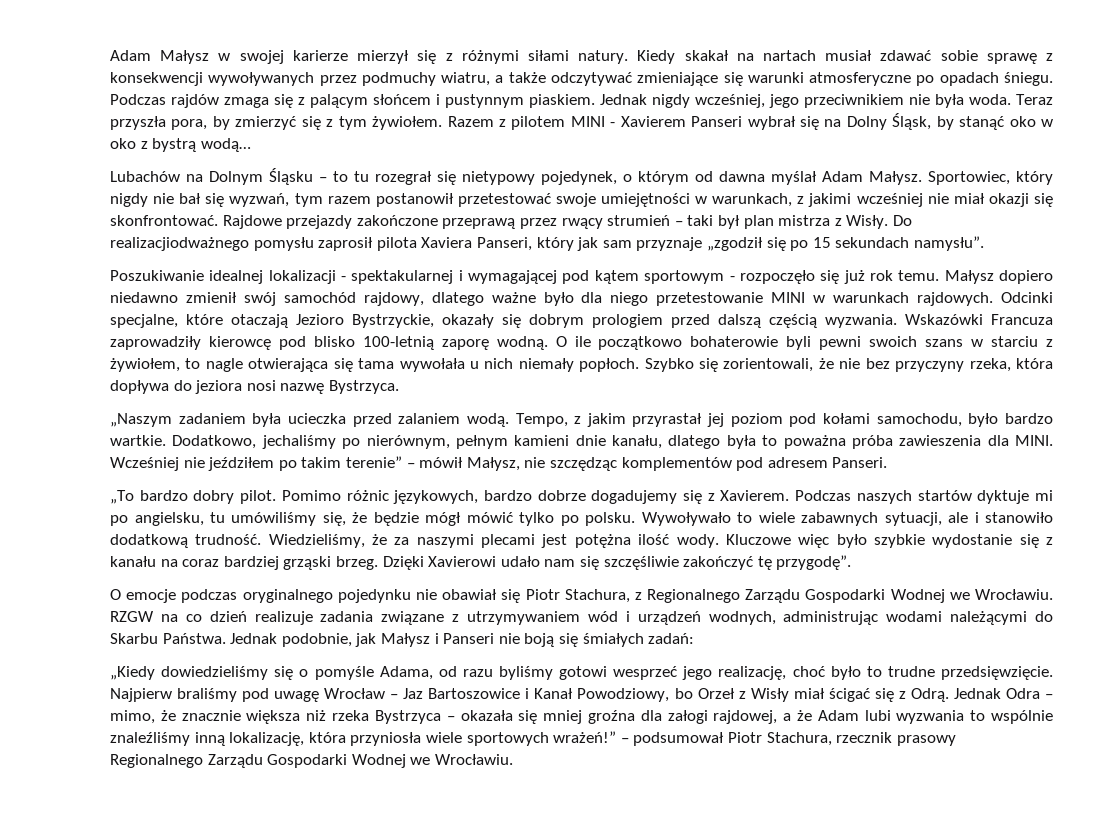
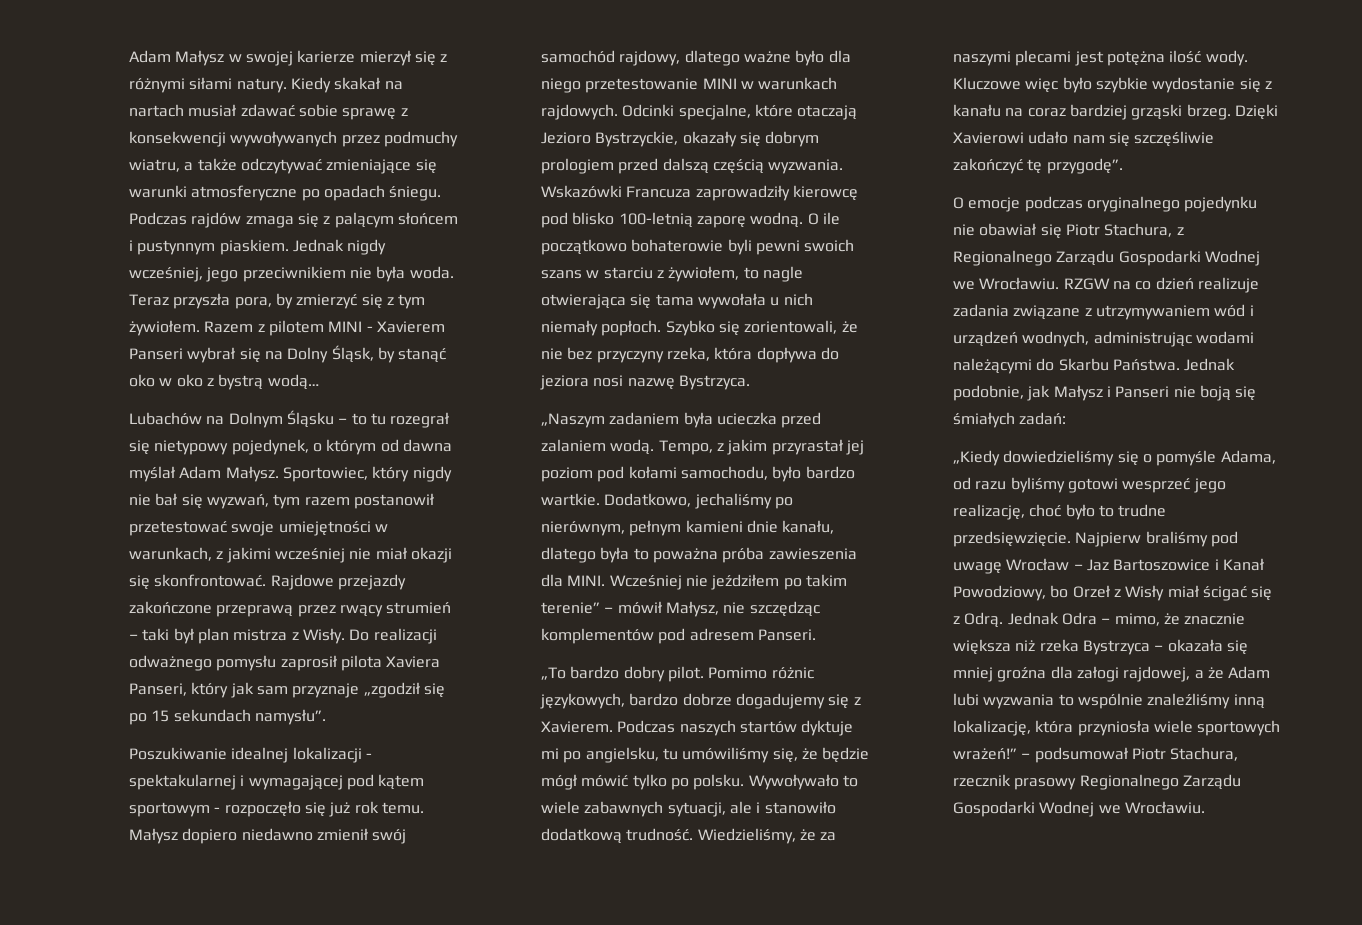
[110,237,250,251] realizacjiodważnego -> [373,628,437,644] [129,655,213,671] realizacji odważnego

